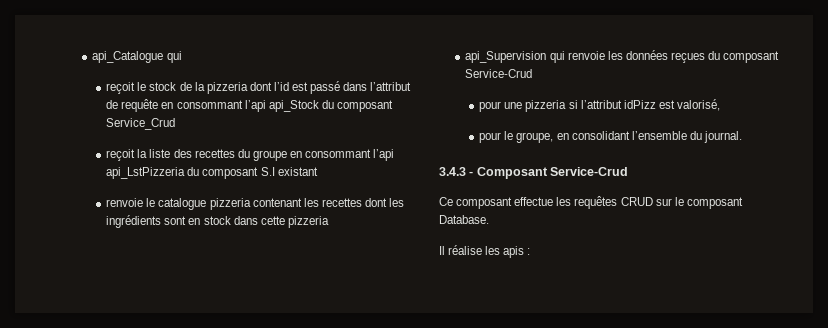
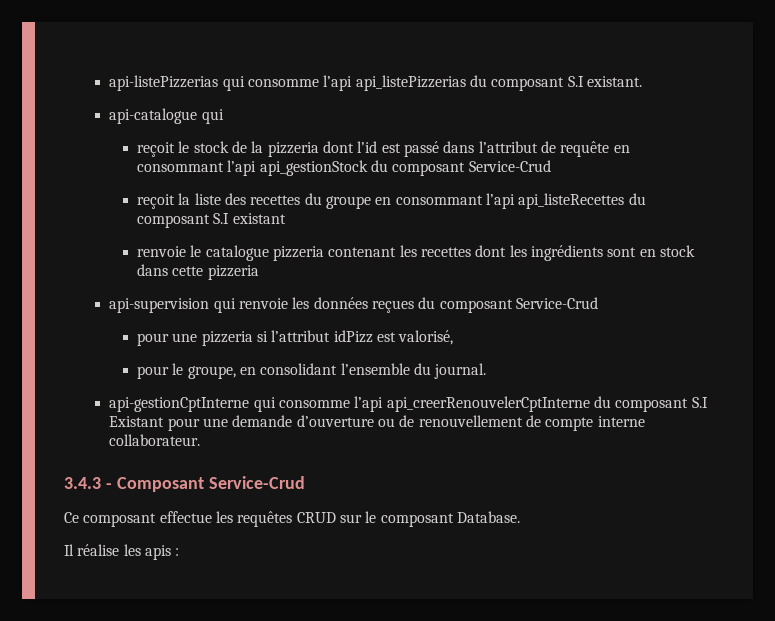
[92,51,164,63] api_Catalogue -> [109,75,642,91] [109,108,198,124] api-listePizzerias qui consomme l’api api_listePizzerias du composant S.I existant. // api-catalogue
[268,100,393,112] [106,118,176,130] api_Stock du composant Service_Crud -> [259,160,551,176] api_gestionStock du composant Service-Crud
[106,167,186,179] api_LstPizzeria -> [518,193,625,209] api_listeRecettes
[465,51,547,63] api_Supervision -> [109,298,210,313] api-supervision
(742, 137) none -> [109,396,708,412] [109,415,645,431] [109,434,201,446] // api-gestionCptInterne qui consomme l’api api_creerRenouvelerCptInterne du composant S.I Existant pour une demande d’ouverture ou de renouvellement de compte interne collaborateur.

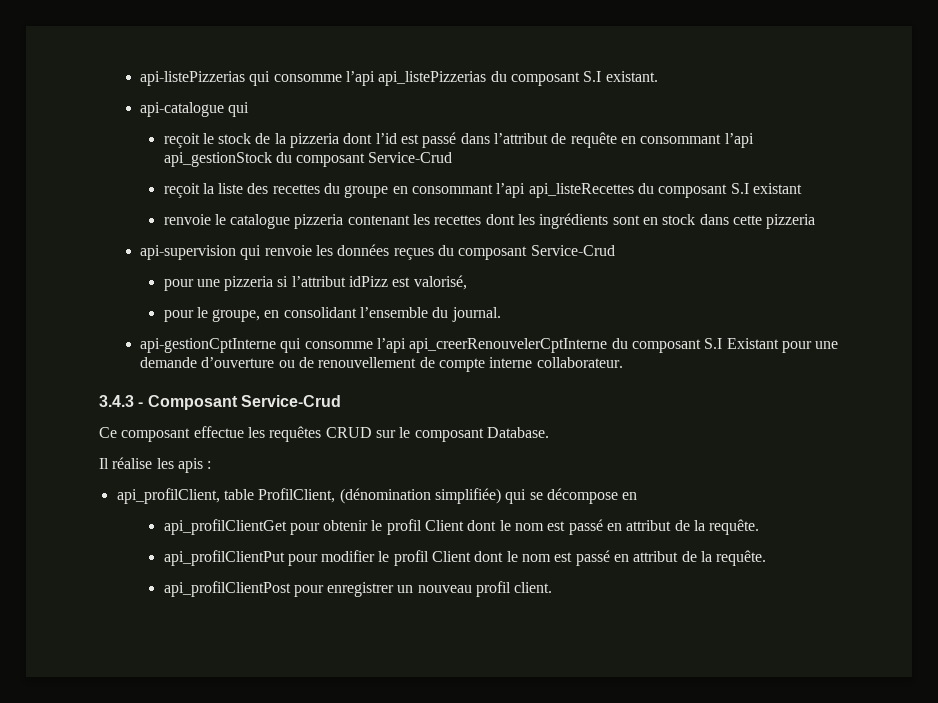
(180, 552) none -> [116,488,638,504] [163,519,760,535] [163,550,767,566] [163,581,553,597] // api_profilClient, table ProfilClient, (dénomination simplifiée) qui se décompose en // api_profilClientGet pour obtenir le profil Client dont le nom est passé en attribut de la requête. // api_profilClientPut pour modifier le profil Client dont le nom est passé en attribut de la requête. // api_profilClientPost pour enregistrer un nouveau profil client.

